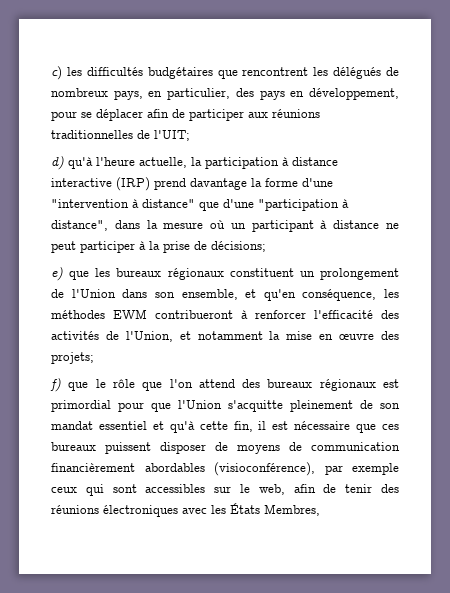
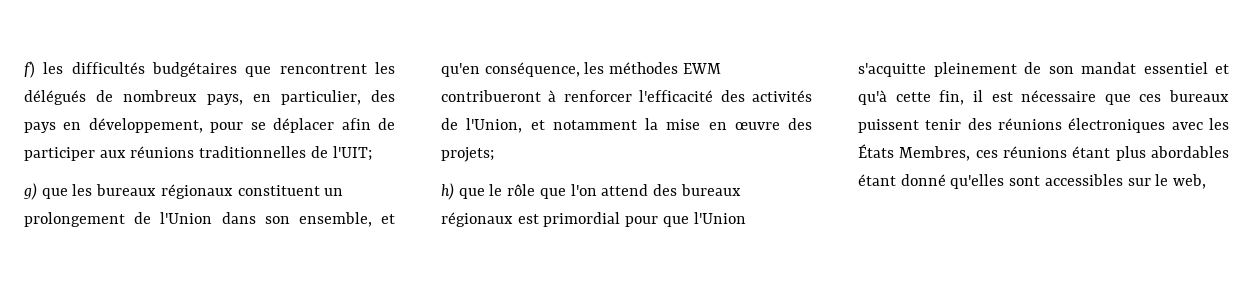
[51,66,62,80] c) -> [24,61,35,78] f)
[51,156,338,170] [51,177,333,191] [51,199,349,211] [51,220,399,232] [51,241,266,253] [51,267,63,281] d) qu'à l'heure actuelle, la participation à distance interactive (IRP) prend davantage la forme d'une "intervention à distance" que d'une "participation à distance", dans la mesure où un participant à distance ne peut participer à la prise de décisions; // e) -> [23,183,37,200] g)
[50,378,61,392] f) -> [441,183,454,200] h)
[160,442,400,454] [51,462,399,476] [51,484,337,496] disposer de moyens de communication financièrement abordables (visioconférence), par exemple ceux qui sont accessibles sur le web, afin de -> (919, 126) none
(320, 510) none -> [975,146,1229,161] [858,174,1207,189] ces réunions étant plus abordables étant donné qu'elles sont accessibles sur le web,

